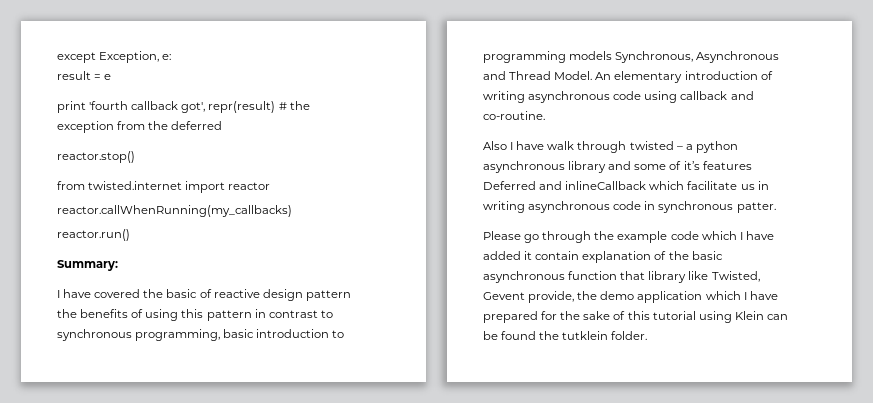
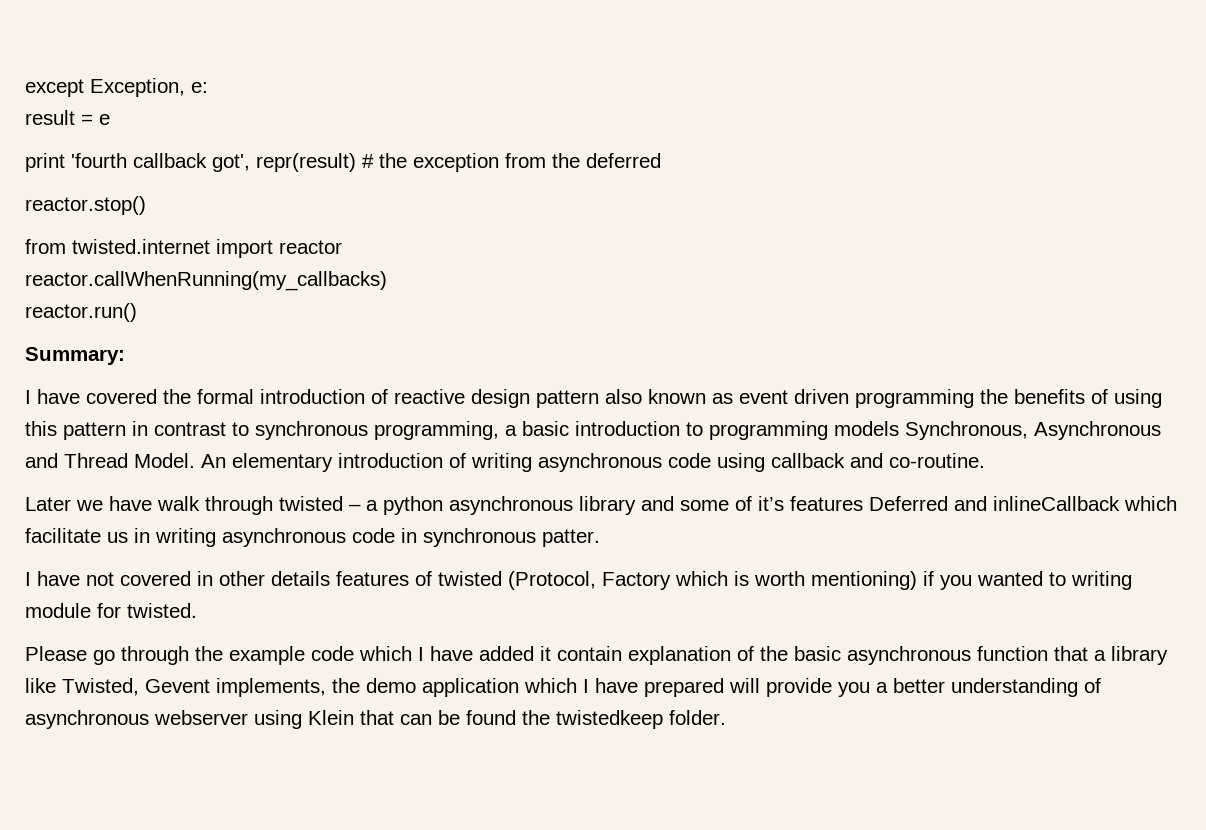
[166,289,198,298] basic -> [197,389,365,404] formal introduction
(351, 295) none -> [605,389,974,408] also known as event driven programming
(221, 335) none -> [505,425,517,436] a
[483,141,514,150] Also I -> [25,497,103,511] Later we
(776, 207) none -> [25,571,1132,590] [25,603,197,618] // I have not covered in other details features of twisted (Protocol, Factory which is worth mentioning) if you wanted to writing module for twisted.
(646, 275) none -> [1094,650,1106,661] a
[528,291,575,303] provide, -> [216,678,326,697] implements,
[541,311,696,320] for the sake of this tutorial -> [729,678,1101,697] [25,710,248,729] will provide you a better understanding of asynchronous webserver
(764, 315) none -> [360,710,394,725] that
[562,331,609,340] tutklein -> [556,710,663,729] twistedkeep

